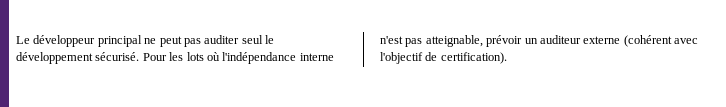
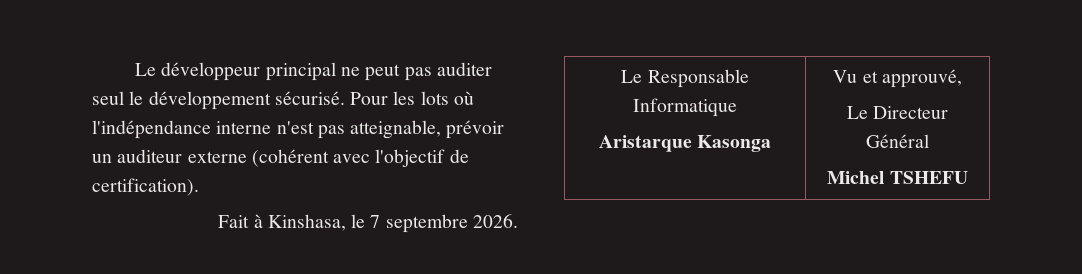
(507, 58) none -> [218,214,518,233] [621,69,749,88] [633,98,737,117] [598,135,772,152] [833,69,962,88] [846,106,949,119] [866,134,929,148] [827,171,968,184] // Fait à Kinshasa, le 7 septembre 2026. // Le Responsable Informatique // Aristarque Kasonga | Vu et approuvé, // Le Directeur Général // Michel TSHEFU

